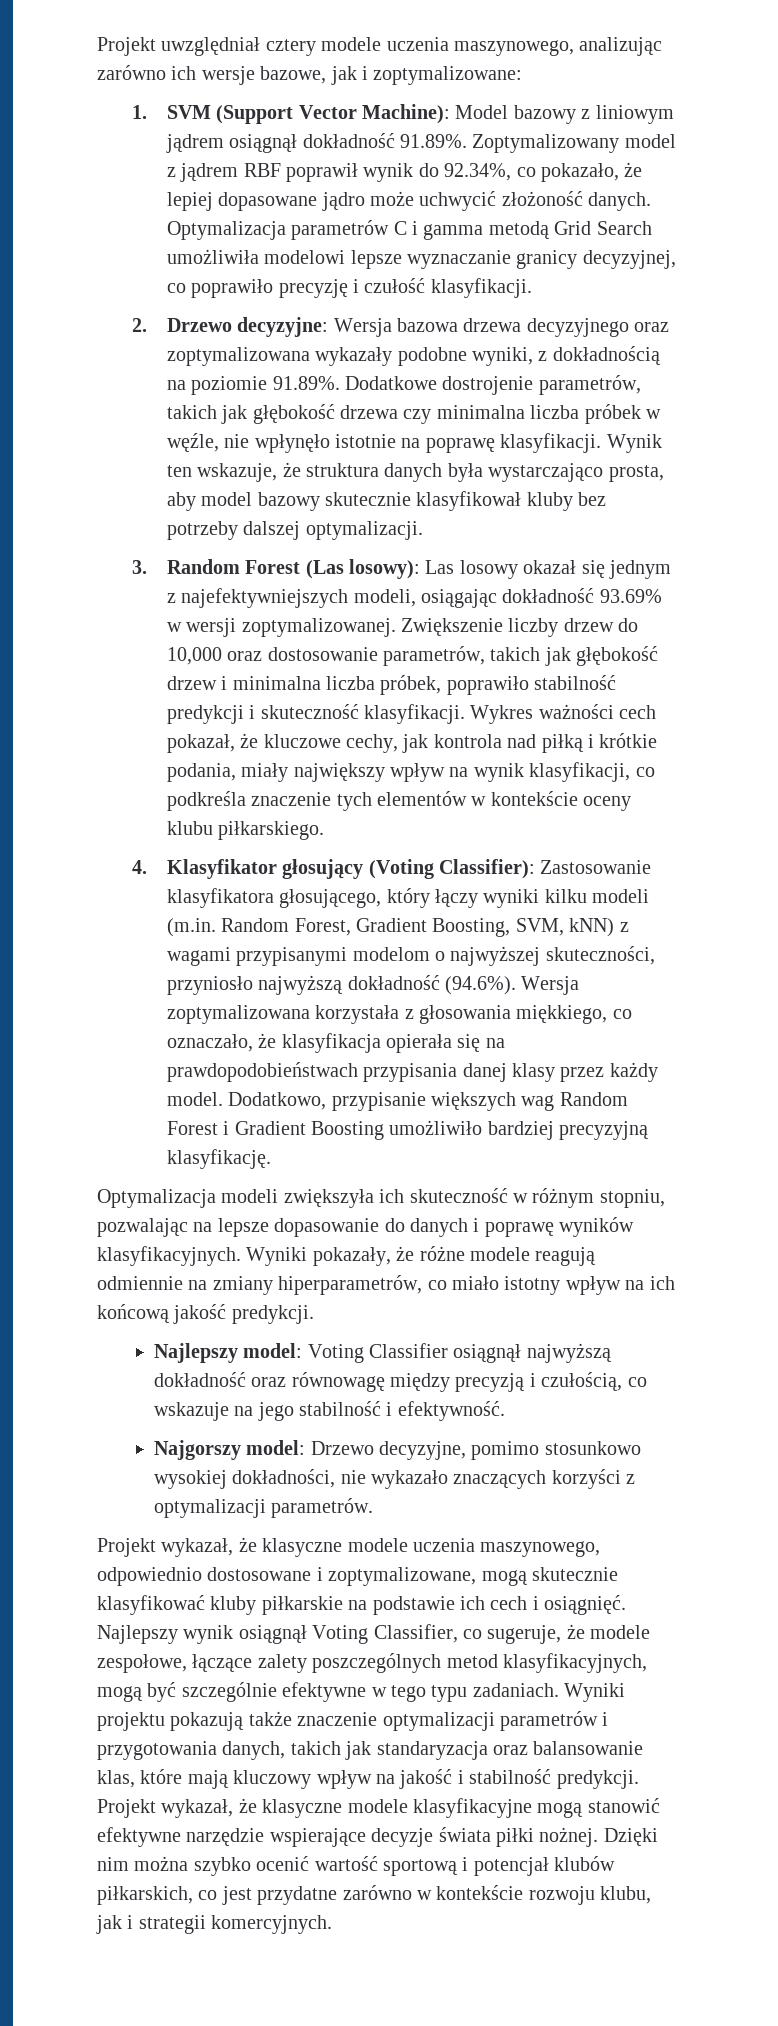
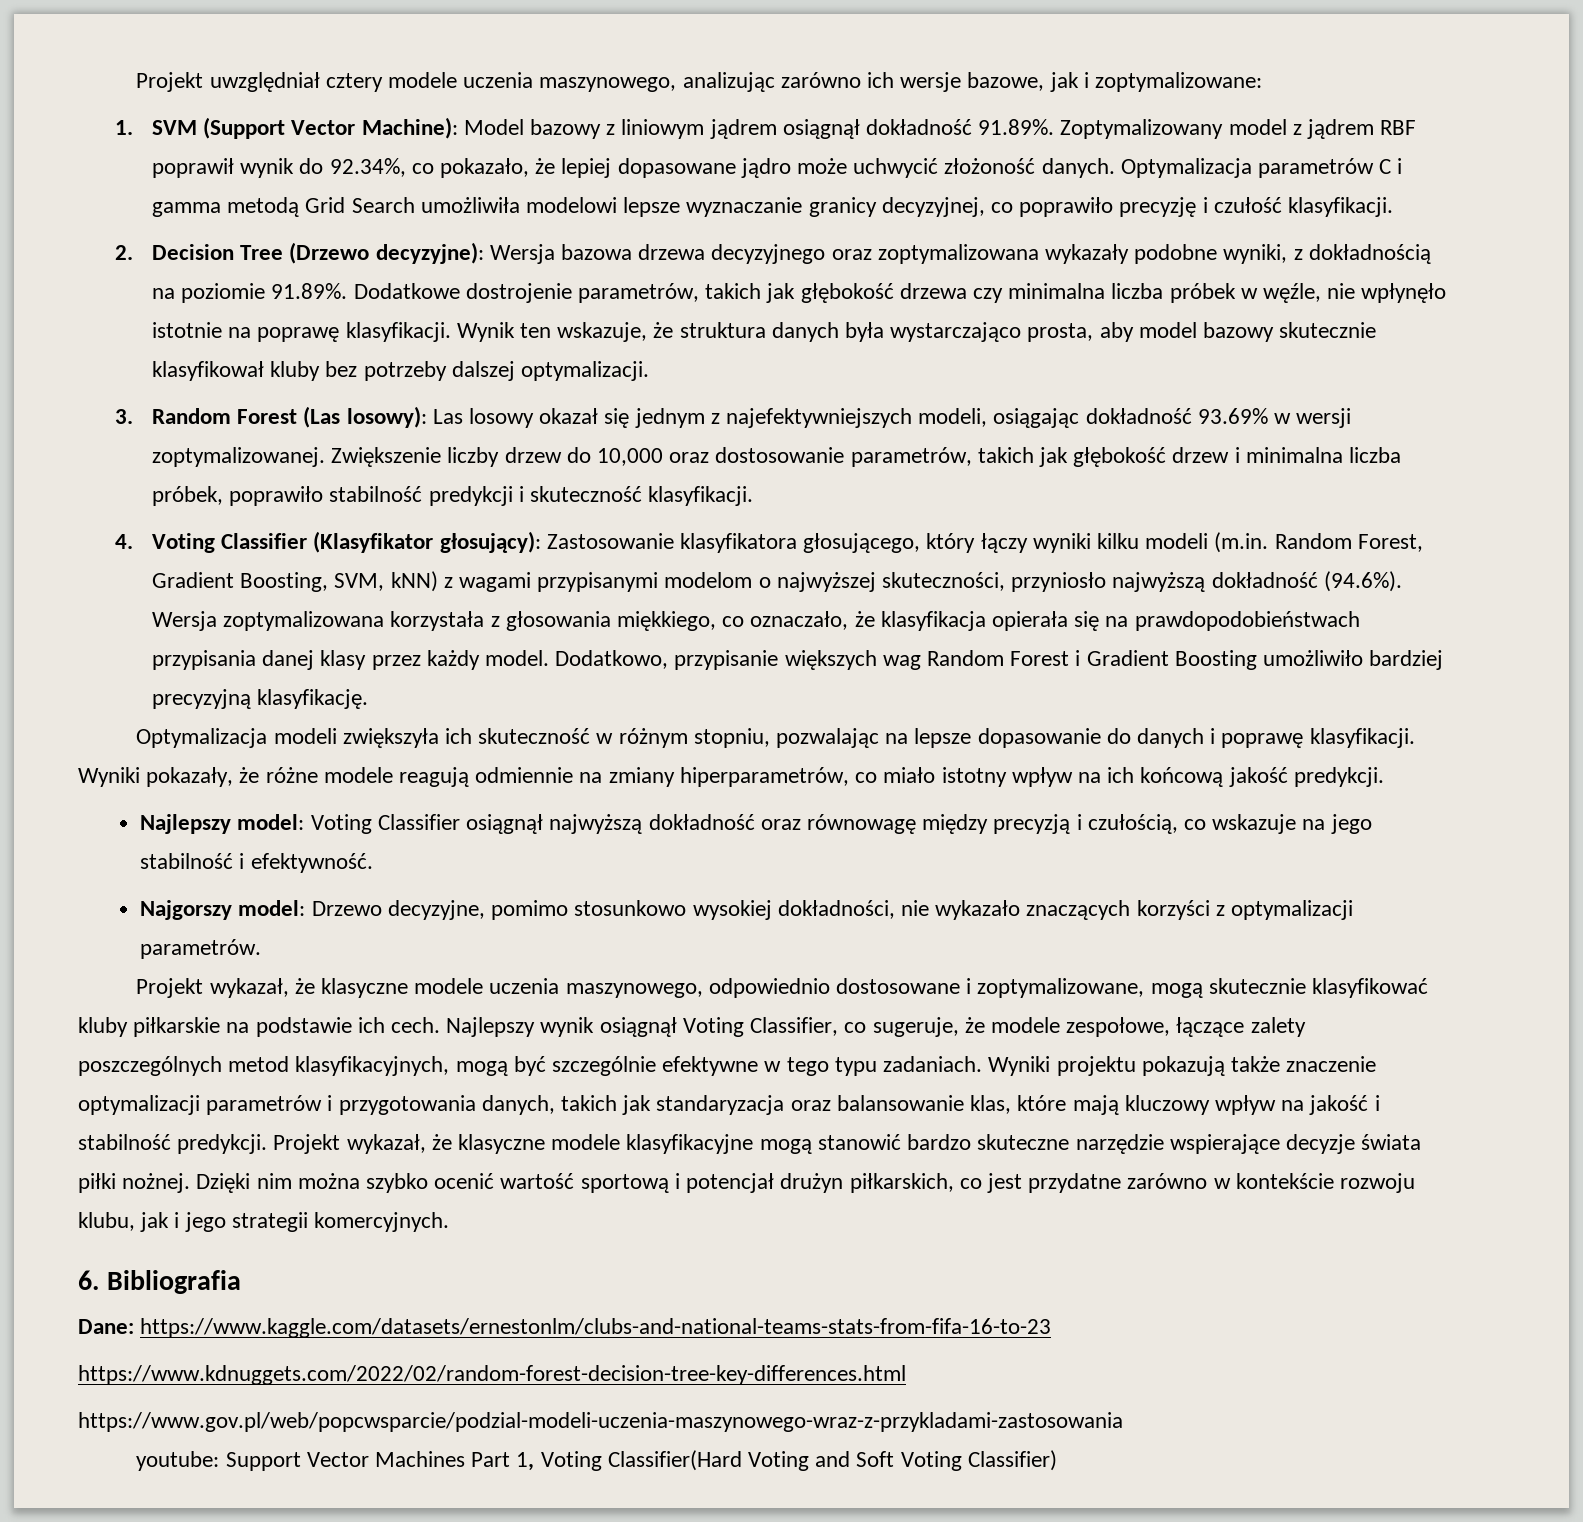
[166,317,329,337] Drzewo decyzyjne: -> [151,242,484,264] Decision Tree (Drzewo decyzyjne):
[470,704,657,724] [166,733,658,753] [166,762,655,782] [166,791,632,811] [166,821,325,840] [131,859,535,879] Wykres ważności cech pokazał, że kluczowe cechy, jak kontrola nad piłką i krótkie podania, miały największy wpływ na wynik klasyfikacji, co podkreśla znaczenie tych elementów w kontekście oceny klubu piłkarskiego. // 4. Klasyfikator głosujący (Voting Classifier): -> [114,531,541,553] // 4. Voting Classifier (Klasyfikator głosujący):
[559,1217,635,1237] [97,1246,241,1266] wyników klasyfikacyjnych. -> [1309,728,1415,748] klasyfikacji.
[490,1595,627,1615] cech i osiągnięć. -> [391,1017,441,1033] cech.
[97,1827,181,1847] efektywne -> [907,1134,1070,1150] bardzo skuteczne
[554,1856,616,1871] klubów -> [780,1173,844,1193] drużyn
(134, 1922) none -> [184,1212,226,1232] jego
(333, 1924) none -> [78,1270,241,1294] [78,1318,1052,1338] [78,1365,906,1385] [78,1412,1123,1432] [136,1450,1057,1471] // 6. Bibliografia // Dane: https://www.kaggle.com/datasets/ernestonlm/clubs-and-national-teams-stats-from-fifa-16-to-23 // https://www.kdnuggets.com/2022/02/random-forest-decision-tree-key-differences.html // https://www.gov.pl/web/popcwsparcie/podzial-modeli-uczenia-maszynowego-wraz-z-przykladami-zastosowania // youtube: Support Vector Machines Part 1, Voting Classifier(Hard Voting and Soft Voting Classifier)

